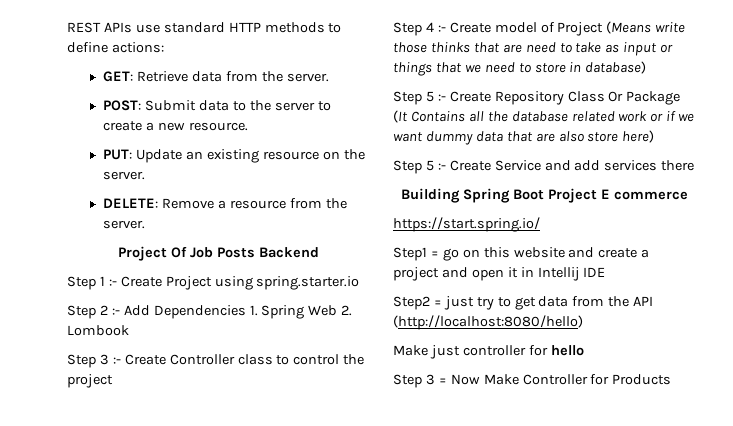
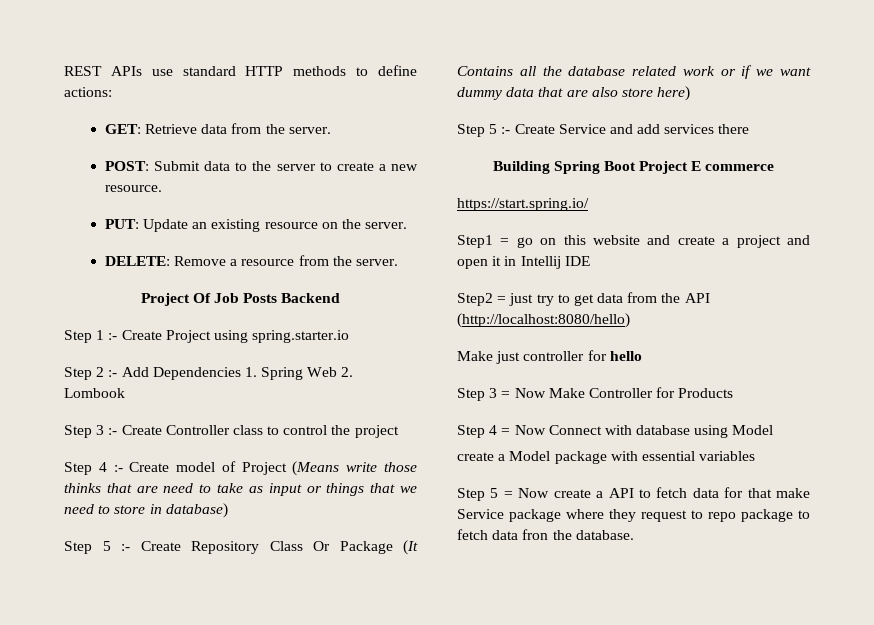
(672, 379) none -> [457,425,774,438] [457,451,756,464] [457,487,810,501] [457,509,810,522] [457,529,634,540] // Step 4 = Now Connect with database using Model // create a Model package with essential variables // Step 5 = Now create a API to fetch data for that make Service package where they request to repo package to fetch data fron the database.

